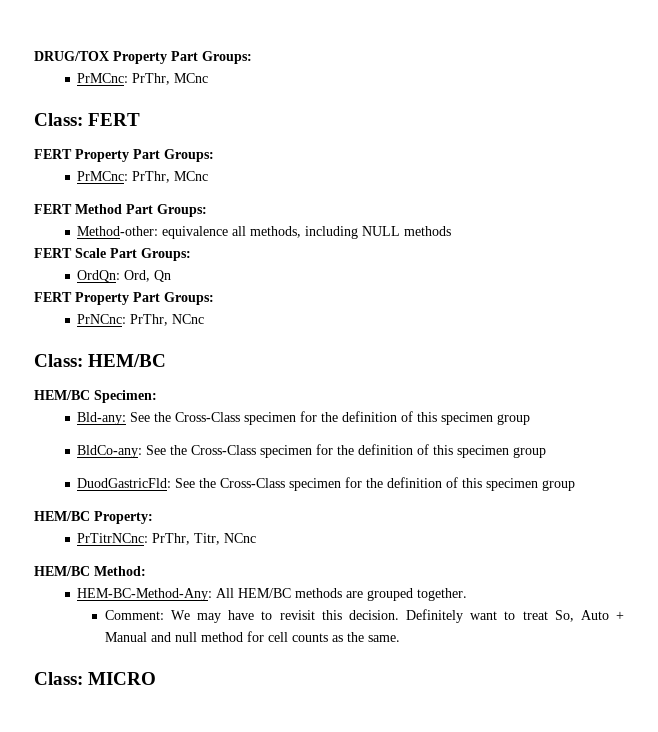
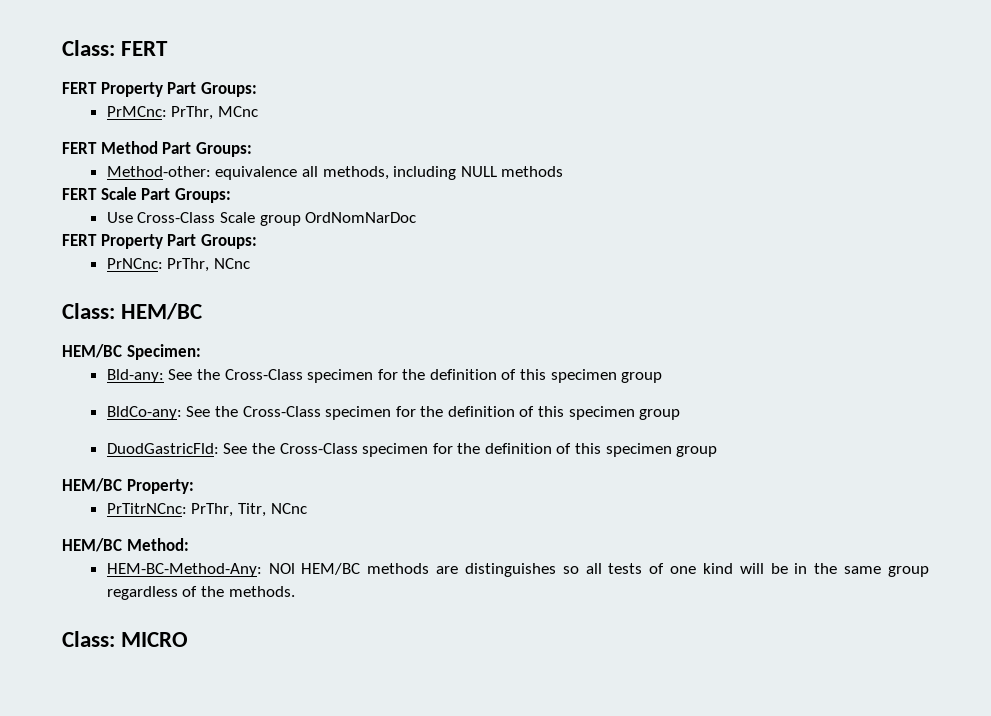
[34,51,252,64] [77,73,209,85] DRUG/TOX Property Part Groups: // PrMCnc: PrThr, MCnc // -> (62, 48) none
[77,270,172,282] OrdQn: Ord, Qn -> [106,212,417,226] Use Cross-Class Scale group OrdNomNarDoc
[216,588,235,598] All -> [268,563,295,574] NOl
[367,588,468,601] [104,609,624,623] [104,631,400,642] grouped together. // Comment: We may have to revisit this decision. Definitely want to treat So, Auto + Manual and null method for cell counts as the same. -> [464,563,930,577] [106,586,295,600] distinguishes so all tests of one kind will be in the same group regardless of the methods.

